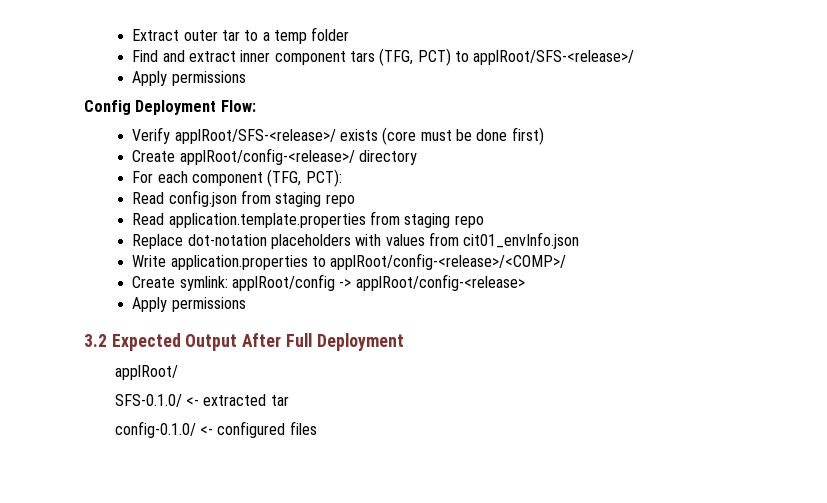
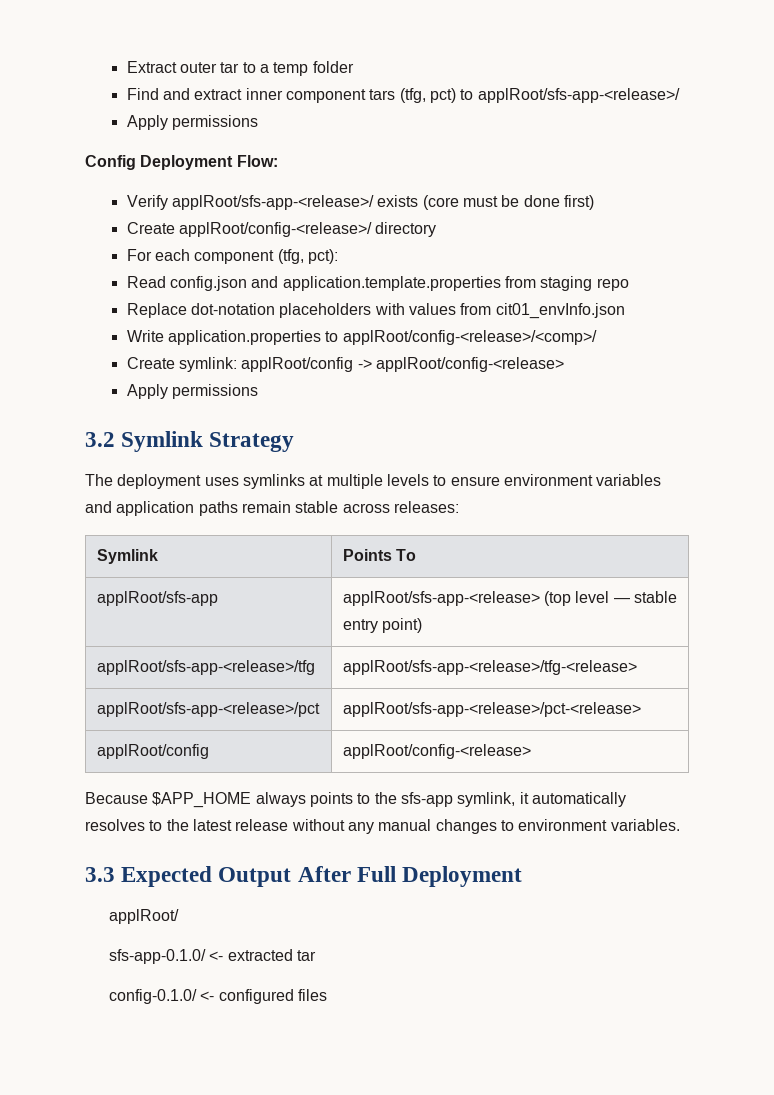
[379,48,635,66] (TFG, PCT) to applRoot/SFS-<release>/ -> [399,88,680,103] (tfg, pct) to applRoot/sfs-app-<release>/
[174,129,336,144] applRoot/SFS-<release>/ -> [172,195,375,210] applRoot/sfs-app-<release>/
[267,169,342,187] (TFG, PCT): -> [277,249,338,264] (tfg, pct):
[240,190,355,207] [132,213,165,225] from staging repo // Read -> [251,276,279,288] and
[330,253,567,270] applRoot/config-<release>/<COMP>/ -> [342,330,597,345] applRoot/config-<release>/<comp>/
(107, 340) none -> [121,431,295,452] [85,474,662,489] [85,501,459,516] [96,549,158,564] [342,549,417,561] [96,591,218,606] [342,591,678,606] [342,618,423,633] [96,660,315,675] [342,660,637,675] [96,702,320,717] [342,702,641,717] [96,744,209,759] [342,744,531,759] [85,792,626,808] [85,819,680,834] [85,867,115,882] Symlink Strategy // The deployment uses symlinks at multiple levels to ensure environment variables and application paths remain stable across releases: // Symlink | Points To // applRoot/sfs-app | applRoot/sfs-app-<release> (top level — stable entry point) // applRoot/sfs-app-<release>/tfg | applRoot/sfs-app-<release>/tfg-<release> // applRoot/sfs-app-<release>/pct | applRoot/sfs-app-<release>/pct-<release> // applRoot/config | applRoot/config-<release> // Because $APP_HOME always points to the sfs-app symlink, it automatically resolves to the latest release without any manual changes to environment variables. // 3.3
[114,394,182,407] SFS-0.1.0/ -> [109,949,207,964] sfs-app-0.1.0/

